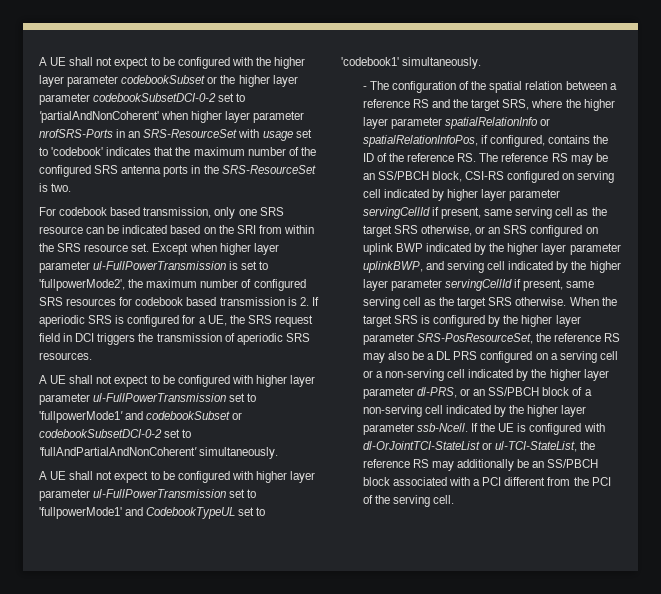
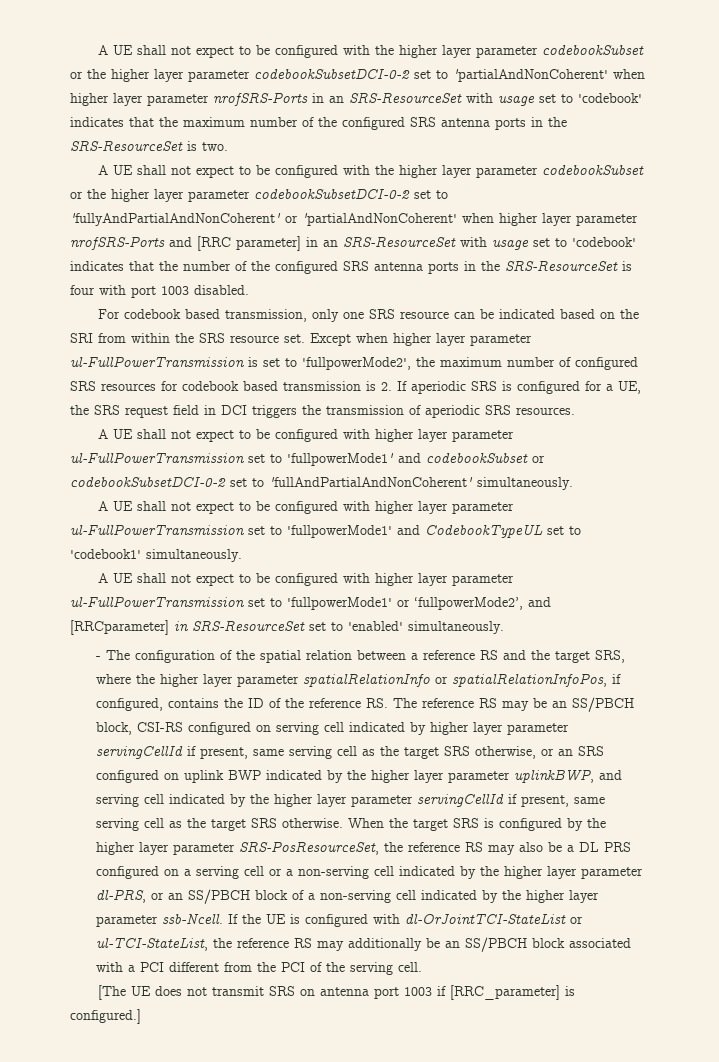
(72, 187) none -> [97,165,644,178] [70,188,448,202] [70,213,638,226] [70,236,636,251] [70,260,632,274] [70,285,249,298] // A UE shall not expect to be configured with the higher layer parameter codebookSubset or the higher layer parameter codebookSubsetDCI-0-2 set to 'fullyAndPartialAndNonCoherent' or 'partialAndNonCoherent' when higher layer parameter nrofSRS-Ports and [RRC parameter] in an SRS-ResourceSet with usage set to 'codebook' indicates that the number of the configured SRS antenna ports in the SRS-ResourceSet is four with port 1003 disabled.
(482, 63) none -> [97,573,514,586] [70,596,551,610] [70,620,504,635] // A UE shall not expect to be configured with higher layer parameter ul-FullPowerTransmission set to 'fullpowerMode1' or ‘fullpowerMode2’, and [RRCparameter] in SRS-ResourceSet set to 'enabled' simultaneously.
(455, 499) none -> [97,985,575,1000] [70,1009,141,1024] // [The UE does not transmit SRS on antenna port 1003 if [RRC_parameter] is configured.]

